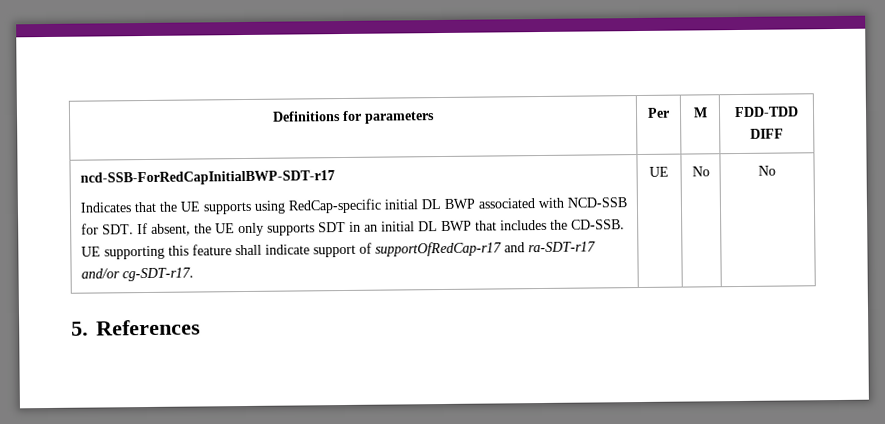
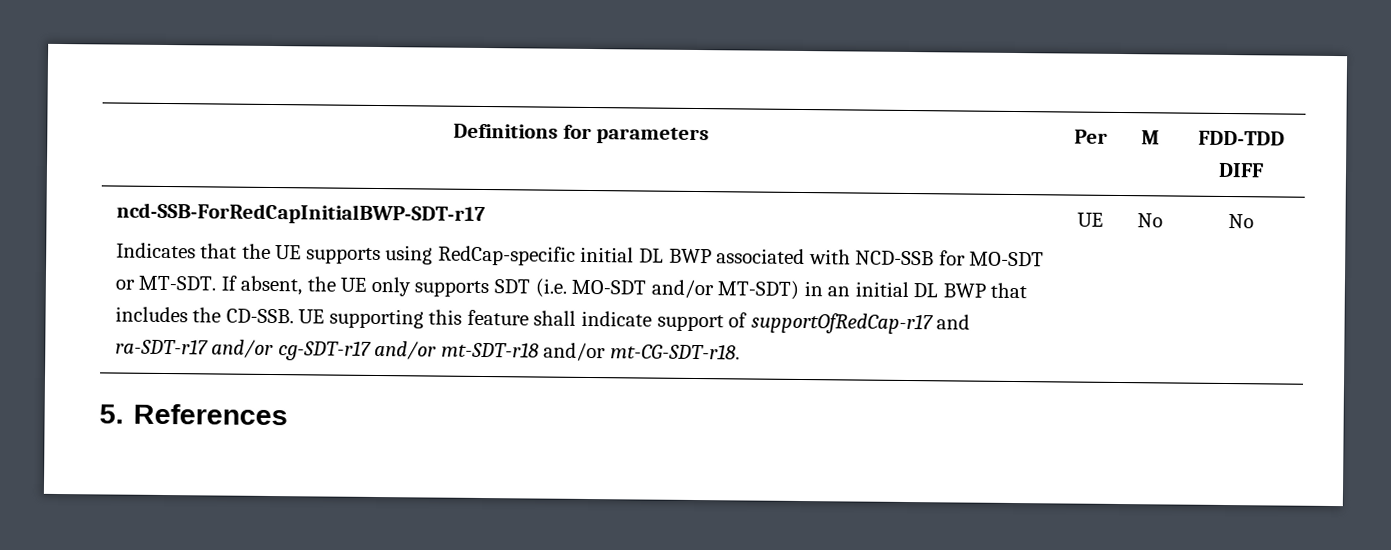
[101,224,134,235] SDT. -> [969,251,1045,267] [114,275,217,291] MO-SDT or MT-SDT.
(346, 227) none -> [534,278,800,300] (i.e. MO-SDT and/or MT-SDT)
[121,267,194,282] cg-SDT-r17. -> [277,340,740,362] cg-SDT-r17 and/or mt-SDT-r18 and/or mt-CG-SDT-r18.

